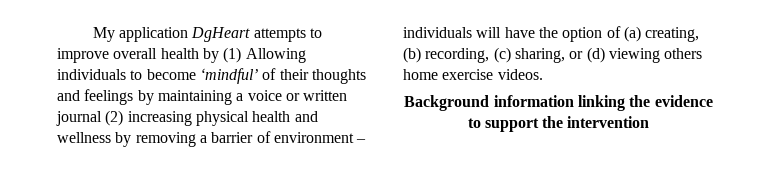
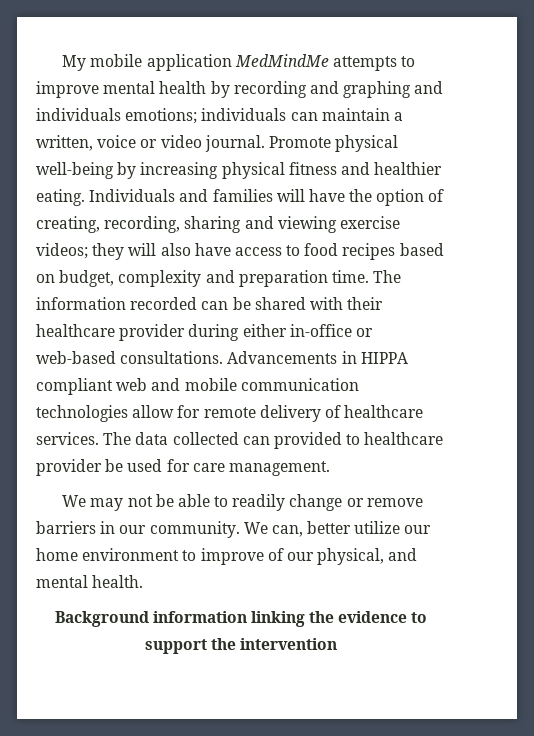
[118,27,251,42] application DgHeart -> [90,54,329,71] mobile application MedMindMe
[113,48,158,59] overall -> [103,81,156,94] mental
[223,47,306,63] [57,68,366,84] [57,89,348,105] [56,110,318,126] [57,131,367,147] [403,27,472,38] (1) Allowing individuals to become ‘mindful’ of their thoughts and feelings by maintaining a voice or written journal (2) increasing physical health and wellness by removing a barrier of environment – individuals -> [233,81,444,98] [36,108,403,124] [36,135,399,152] [36,162,443,179] [36,189,273,206] recording and graphing and individuals emotions; individuals can maintain a written, voice or video journal. Promote physical well-being by increasing physical fitness and healthier eating. Individuals and families
[623,26,700,42] [403,47,703,63] [403,69,543,80] (a) creating, (b) recording, (c) sharing, or (d) viewing others home exercise videos. -> [36,216,400,233] [36,243,444,260] [36,270,402,287] [36,297,384,310] [36,324,373,341] [36,351,408,364] [36,378,359,395] [36,405,424,422] [36,432,444,449] [36,459,330,476] [62,494,423,511] [36,521,432,538] [36,548,418,565] [36,575,144,588] creating, recording, sharing and viewing exercise videos; they will also have access to food recipes based on budget, complexity and preparation time. The information recorded can be shared with their healthcare provider during either in-office or web-based consultations. Advancements in HIPPA compliant web and mobile communication technologies allow for remote delivery of healthcare services. The data collected can provided to healthcare provider be used for care management. // We may not be able to readily change or remove barriers in our community. We can, better utilize our home environment to improve of our physical, and mental health.

